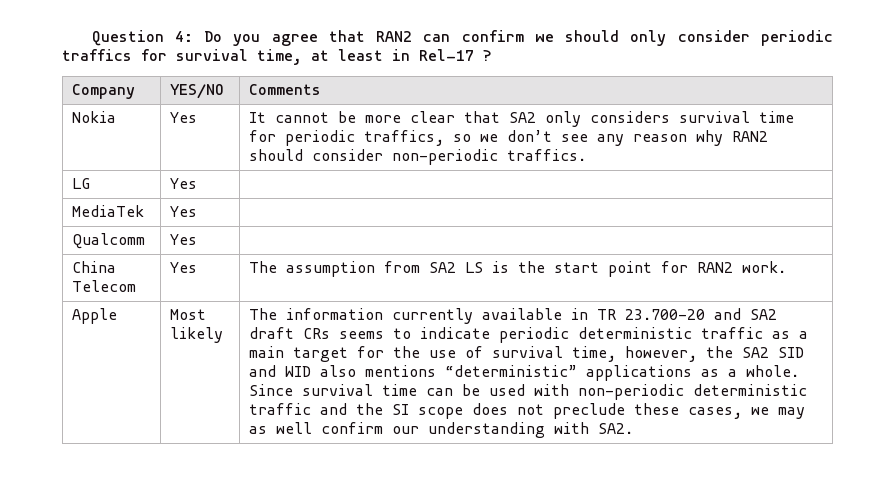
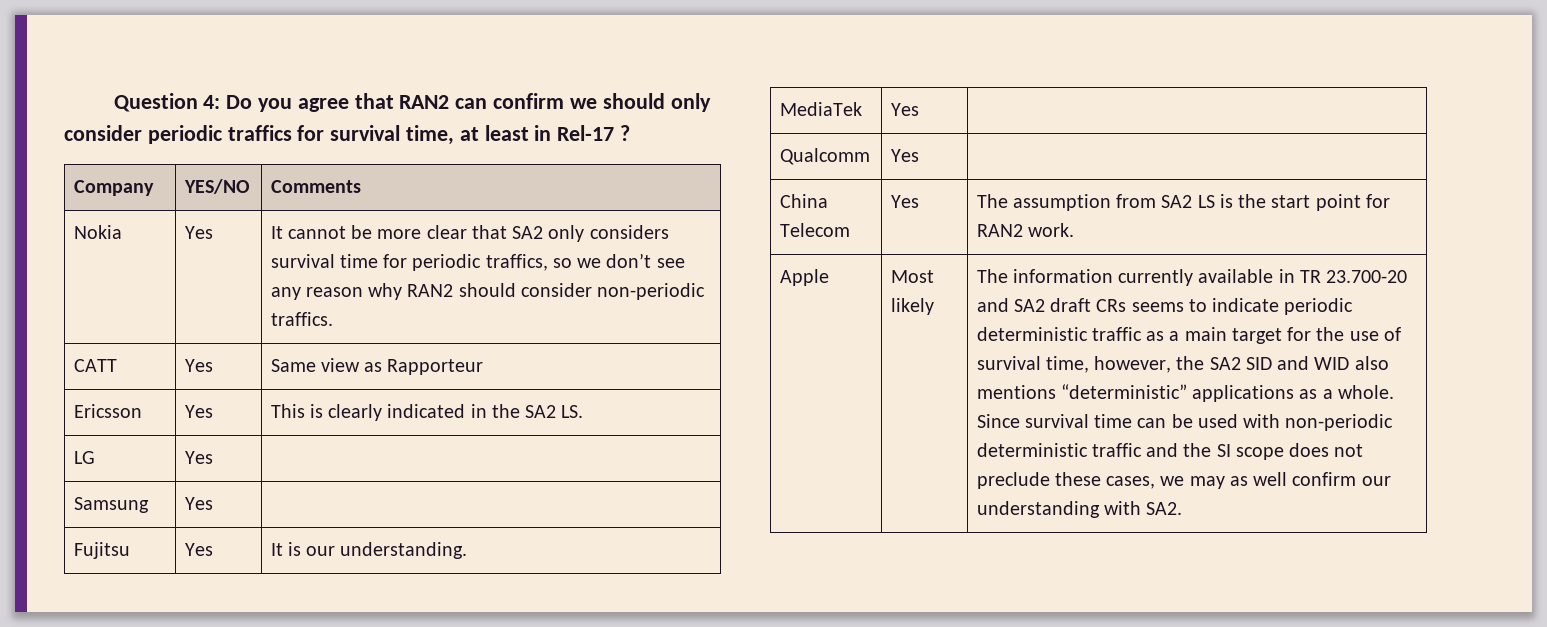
[72,178,91,189] [170,178,198,189] LG | Yes | -> [73,359,117,372] [184,359,213,372] [270,358,484,375] [73,404,142,418] [184,405,213,418] [270,404,584,421] [73,451,95,464] [184,451,213,464] [73,497,149,513] [184,497,213,510] [73,542,130,559] [184,543,213,556] [270,542,468,559] CATT | Yes | Same view as Rapporteur // Ericsson | Yes | This is clearly indicated in the SA2 LS. // LG | Yes | // Samsung | Yes | // Fujitsu | Yes | It is our understanding.

